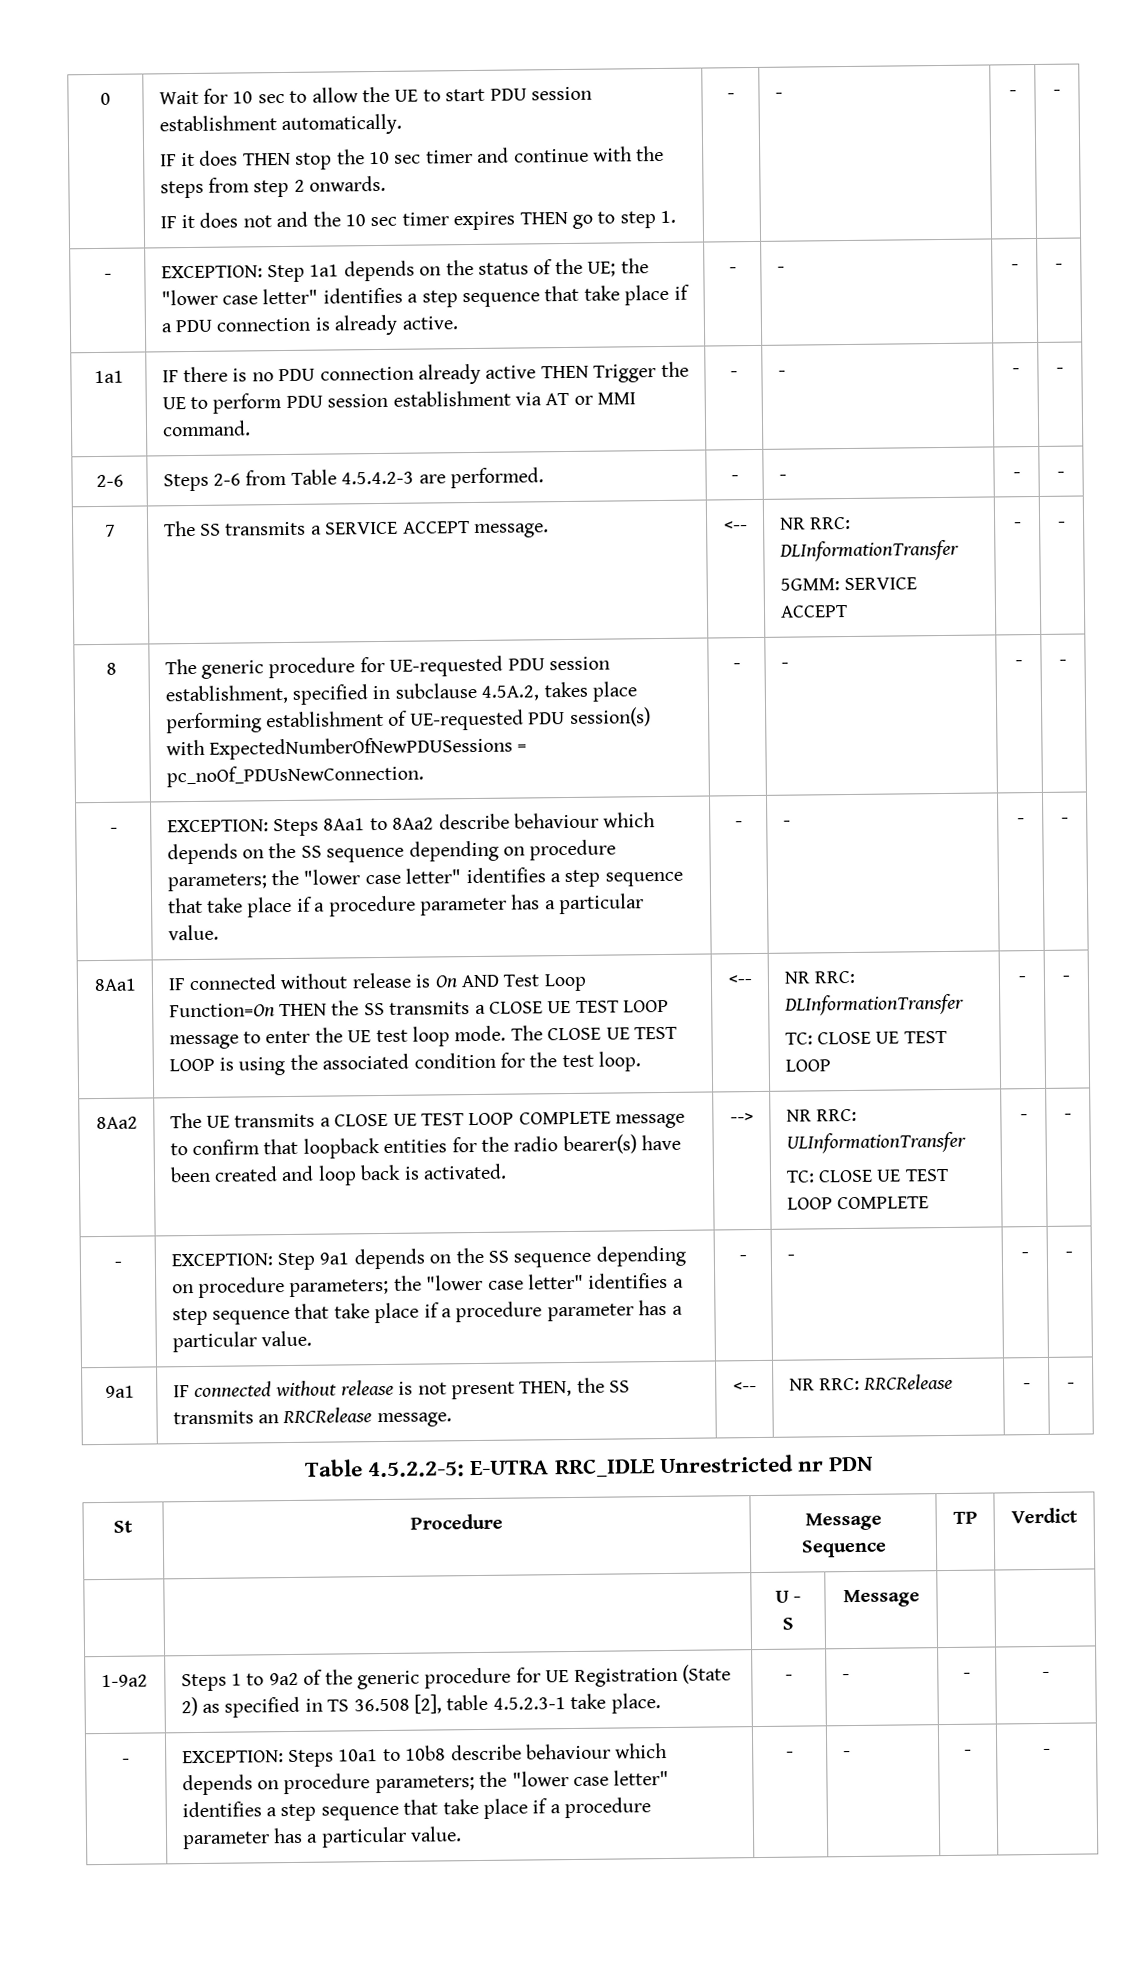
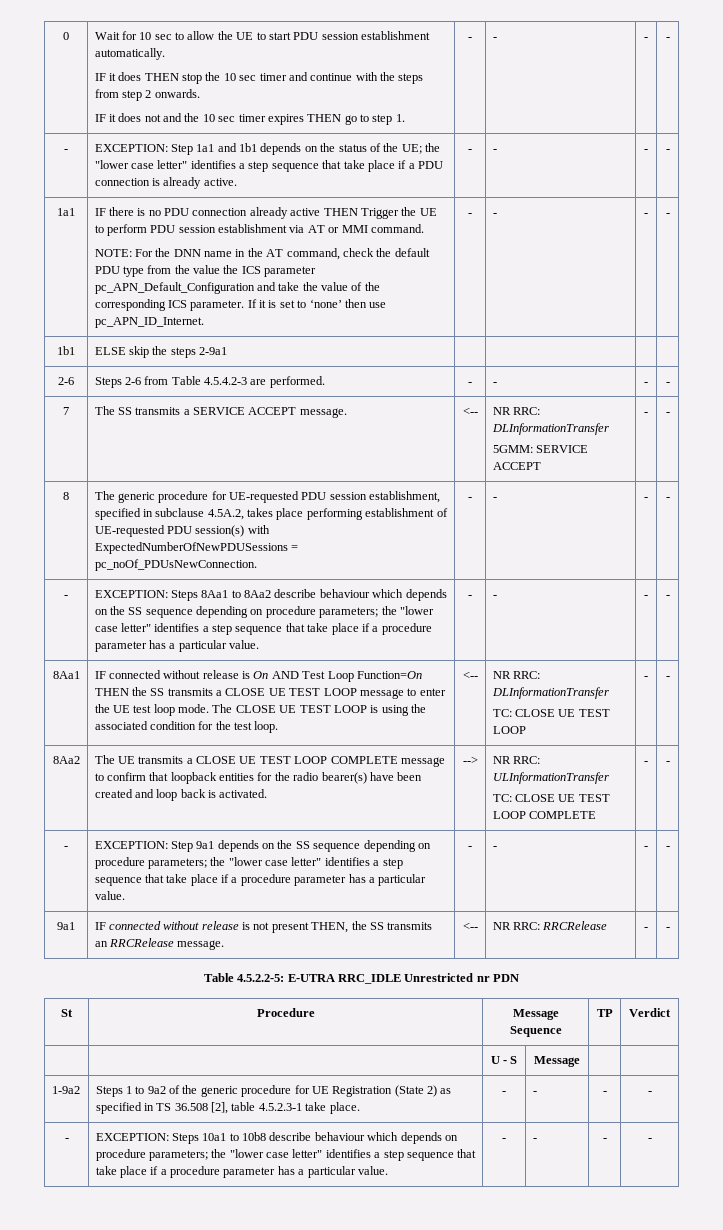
(340, 270) none -> [217,143,258,152] and 1b1
[729,371,738,377] [777,370,786,376] [1011,368,1020,374] [1056,367,1064,373] | - | - | - | - -> [94,248,430,260] [94,265,317,277] [94,282,380,294] [94,299,387,311] [94,317,204,328] [468,213,472,216] [492,213,497,216] [644,213,648,216] [665,213,670,216] [57,346,75,355] [94,346,228,358] // NOTE: For the DNN name in the AT command, check the default PDU type from the value the ICS parameter pc_APN_Default_Configuration and take the value of the corresponding ICS parameter. If it is set to ‘none’ then use pc_APN_ID_Internet. | - | - | - | - // 1b1 | ELSE skip the steps 2-9a1 | | | |

